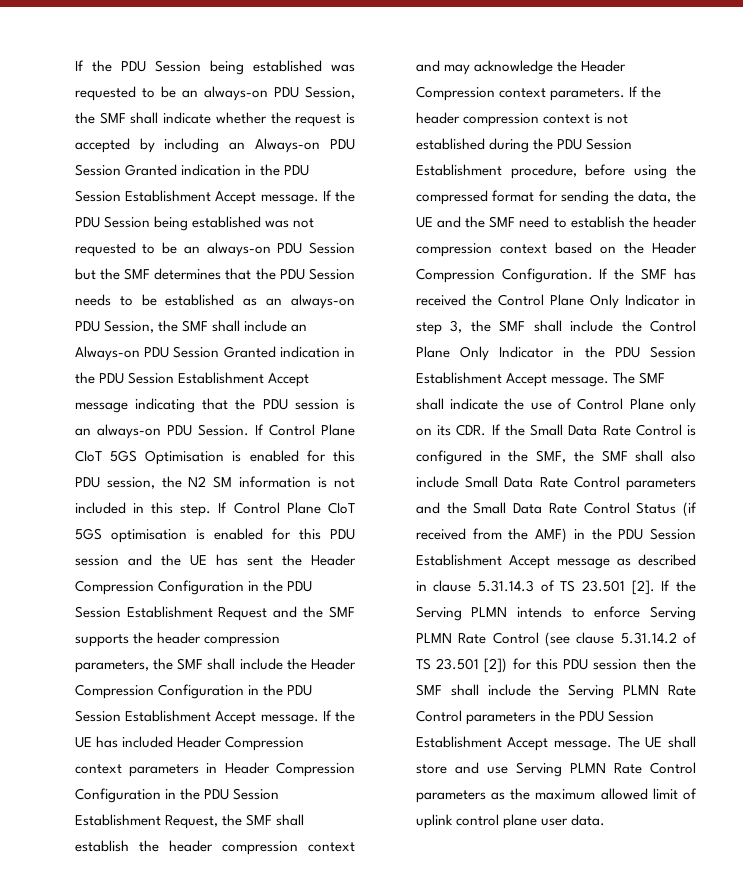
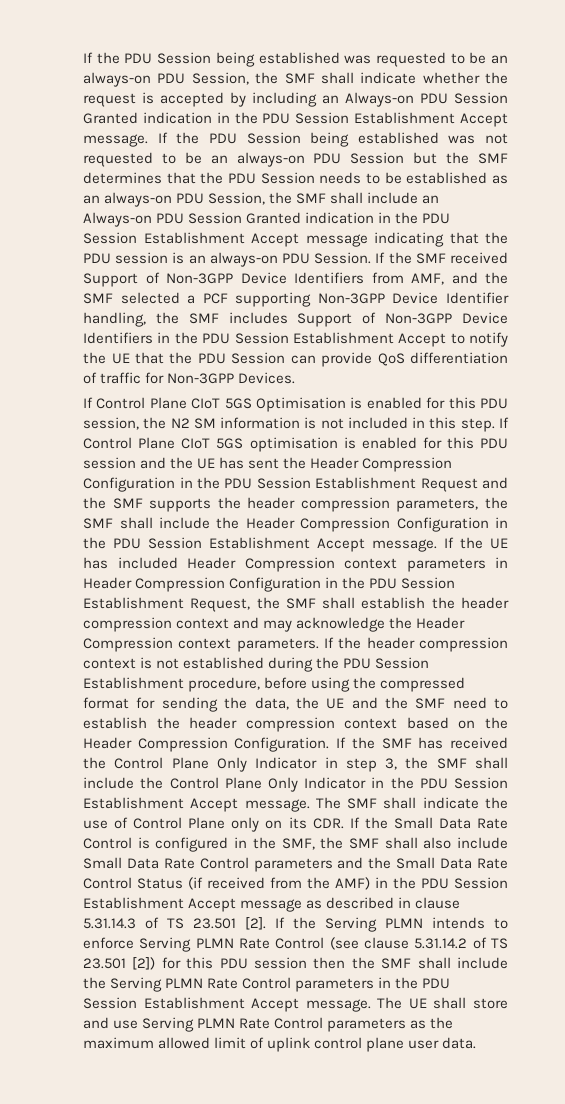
(264, 429) none -> [388,252,508,264] [83,272,508,287] [83,292,510,307] [83,312,509,327] [83,332,508,347] [83,352,508,367] [83,372,296,384] [83,397,94,408] the SMF received Support of Non-3GPP Device Identifiers from AMF, and the SMF selected a PCF supporting Non-3GPP Device Identifier handling, the SMF includes Support of Non-3GPP Device Identifiers in the PDU Session Establishment Accept to notify the UE that the PDU Session can provide QoS differentiation of traffic for Non-3GPP Devices. // If

